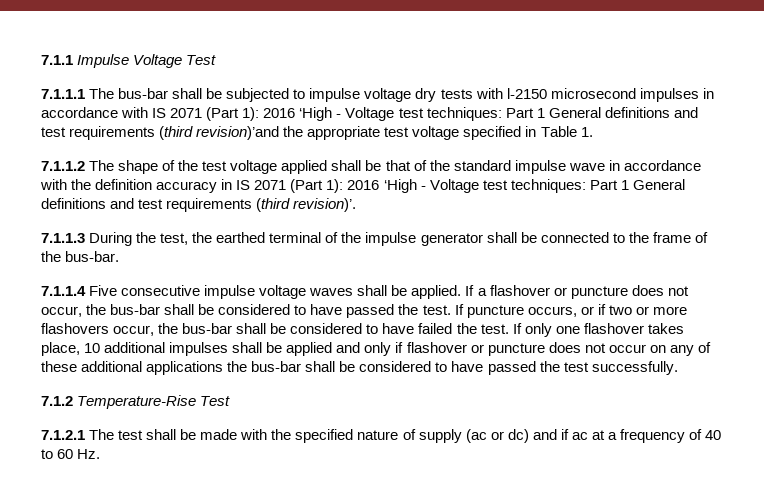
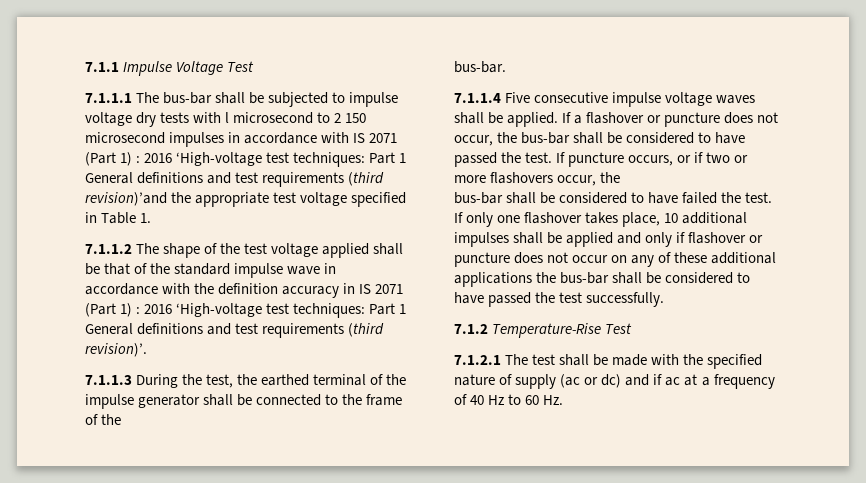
[506,88,547,99] l-2150 -> [225,112,367,124] l microsecond to 2 150
[242,107,395,121] 1): 2016 ‘High - Voltage -> [120,152,263,166] 1) : 2016 ‘High-voltage
[326,179,479,193] 1): 2016 ‘High - Voltage -> [120,303,263,317] 1) : 2016 ‘High-voltage
(61, 256) none -> (122, 419) //
(179, 328) none -> (621, 177) //
(722, 435) none -> [488,395,505,405] Hz

